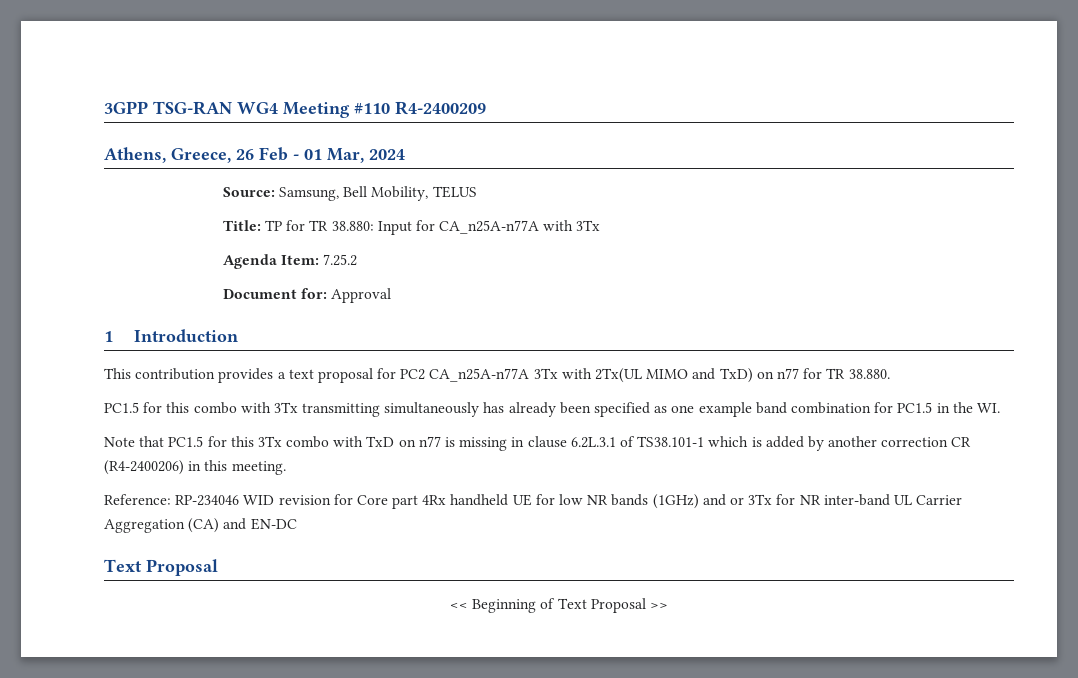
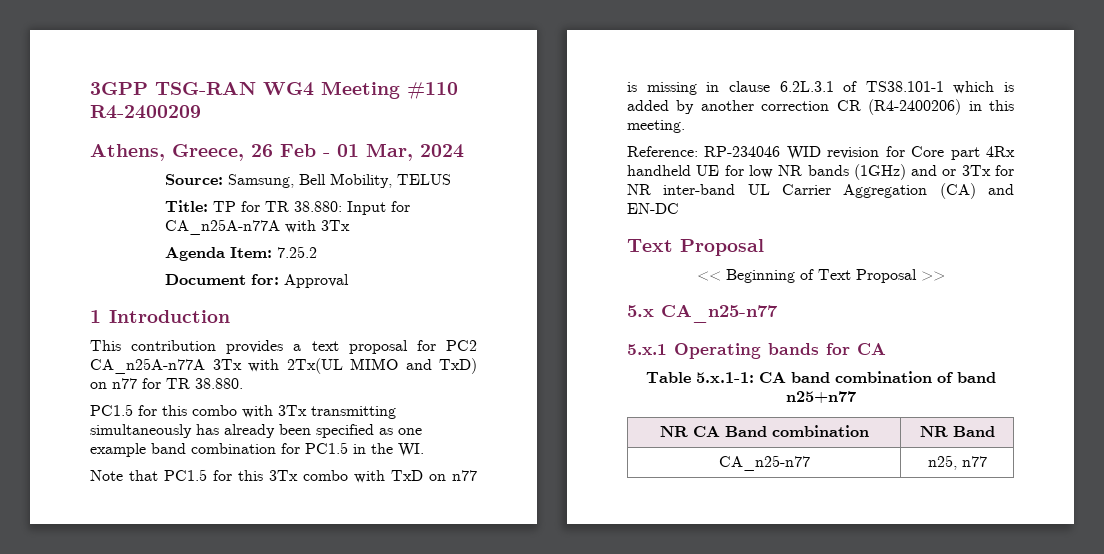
(668, 605) none -> [627,304,778,323] [627,343,886,359] [645,371,996,383] [785,391,856,403] [659,425,869,437] [919,426,995,437] [718,455,810,471] [927,455,987,470] // 5.x CA_n25-n77 // 5.x.1 Operating bands for CA // Table 5.x.1-1: CA band combination of band n25+n77 // NR CA Band combination | NR Band // CA_n25-n77 | n25, n77

